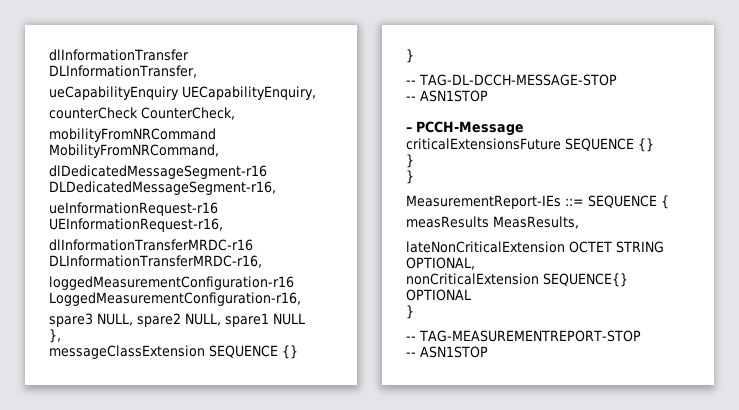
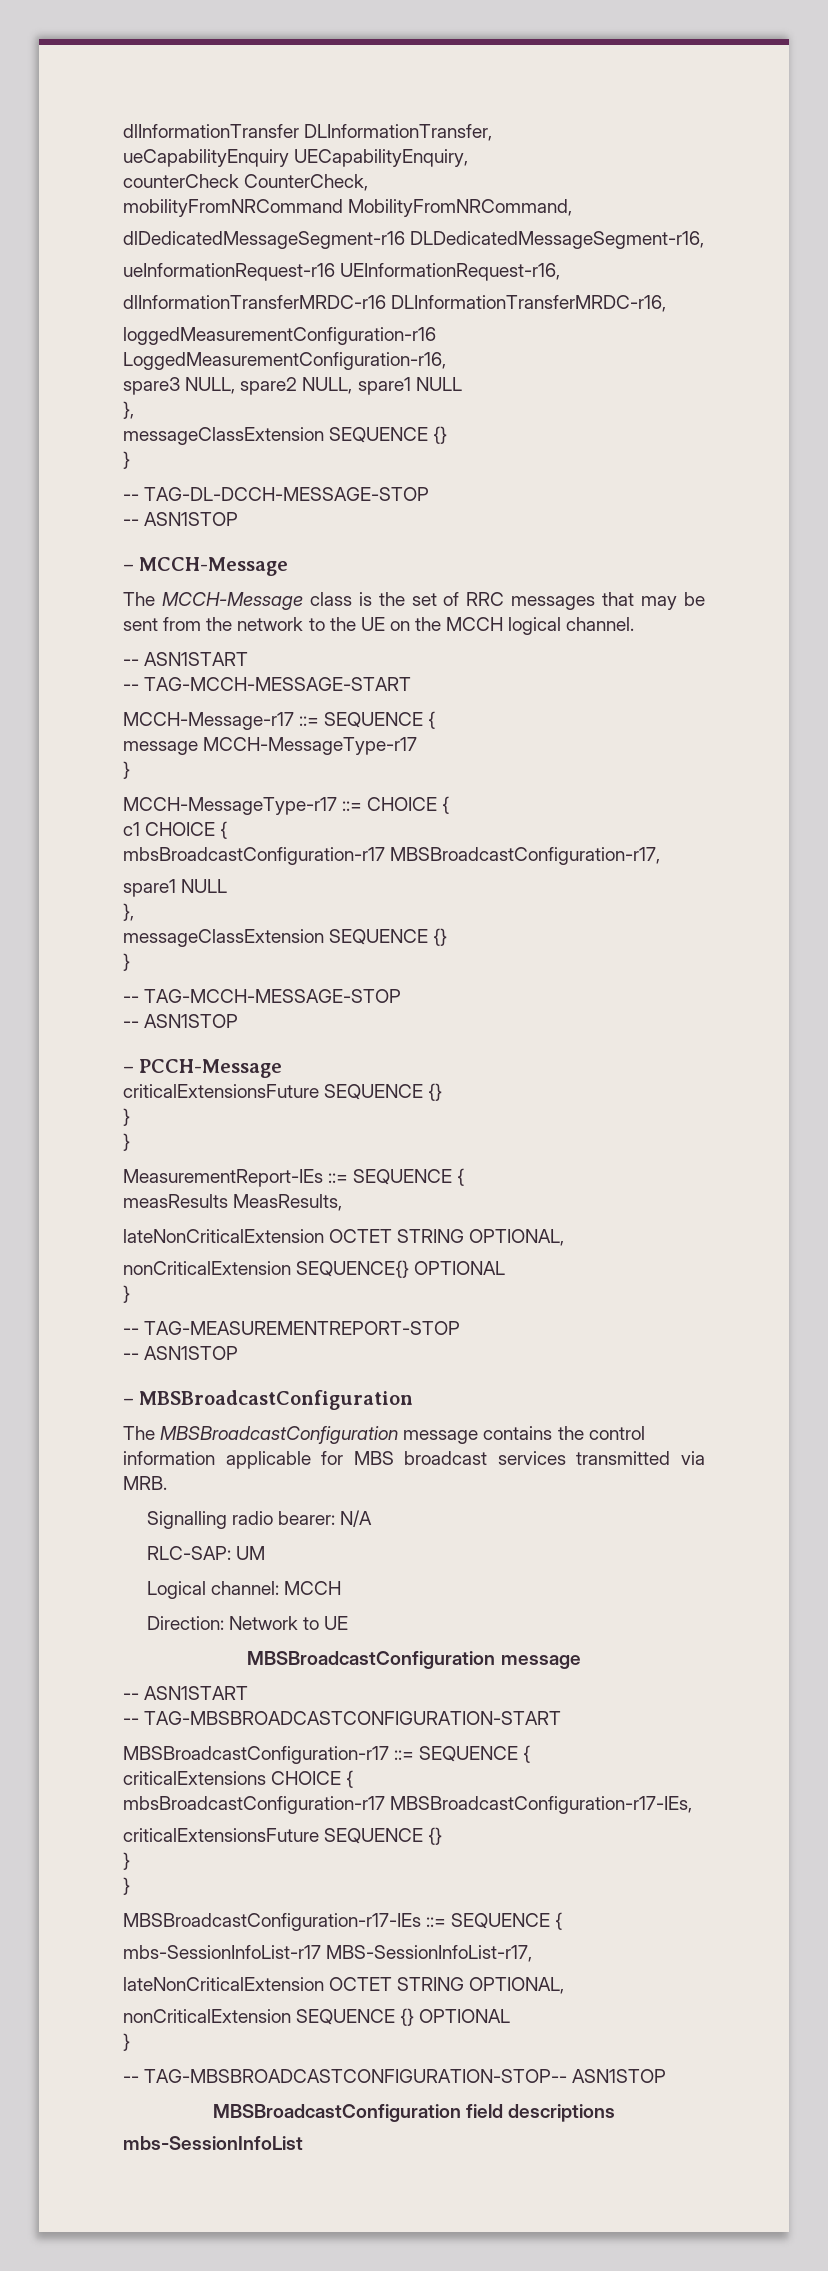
(488, 96) none -> [123,557,289,576] [123,592,705,610] [123,617,635,635] [123,652,249,666] [123,677,412,691] [123,711,436,730] [123,737,418,755] [123,761,130,779] [123,796,450,815] [123,821,228,839] [123,847,661,865] [123,879,228,897] [123,903,134,921] [123,928,448,947] [123,953,130,971] [123,989,402,1003] [123,1014,239,1028] // – MCCH-Message // The MCCH-Message class is the set of RRC messages that may be sent from the network to the UE on the MCCH logical channel. // -- ASN1START // -- TAG-MCCH-MESSAGE-START // MCCH-Message-r17 ::= SEQUENCE { // message MCCH-MessageType-r17 // } // MCCH-MessageType-r17 ::= CHOICE { // c1 CHOICE { // mbsBroadcastConfiguration-r17 MBSBroadcastConfiguration-r17, // spare1 NULL // }, // messageClassExtension SEQUENCE {} // } // -- TAG-MCCH-MESSAGE-STOP // -- ASN1STOP
(488, 352) none -> [123,1390,414,1410] [123,1426,645,1444] [123,1451,705,1469] [123,1476,167,1490] [146,1510,373,1529] [146,1546,265,1560] [146,1581,342,1599] [146,1616,349,1630] [247,1651,581,1669] [123,1686,249,1700] [123,1711,562,1725] [123,1745,531,1764] [123,1770,354,1788] [123,1796,693,1814] [123,1827,443,1845] [123,1852,130,1870] [123,1877,130,1895] [123,1912,563,1931] [123,1945,533,1962] [123,1977,565,1994] [123,2008,511,2026] [123,2033,130,2051] [123,2069,667,2083] [212,2104,616,2122] [123,2136,303,2150] // – MBSBroadcastConfiguration // The MBSBroadcastConfiguration message contains the control information applicable for MBS broadcast services transmitted via MRB. // Signalling radio bearer: N/A // RLC-SAP: UM // Logical channel: MCCH // Direction: Network to UE // MBSBroadcastConfiguration message // -- ASN1START // -- TAG-MBSBROADCASTCONFIGURATION-START // MBSBroadcastConfiguration-r17 ::= SEQUENCE { // criticalExtensions CHOICE { // mbsBroadcastConfiguration-r17 MBSBroadcastConfiguration-r17-IEs, // criticalExtensionsFuture SEQUENCE {} // } // } // MBSBroadcastConfiguration-r17-IEs ::= SEQUENCE { // mbs-SessionInfoList-r17 MBS-SessionInfoList-r17, // lateNonCriticalExtension OCTET STRING OPTIONAL, // nonCriticalExtension SEQUENCE {} OPTIONAL // } // -- TAG-MBSBROADCASTCONFIGURATION-STOP-- ASN1STOP // MBSBroadcastConfiguration field descriptions // mbs-SessionInfoList

